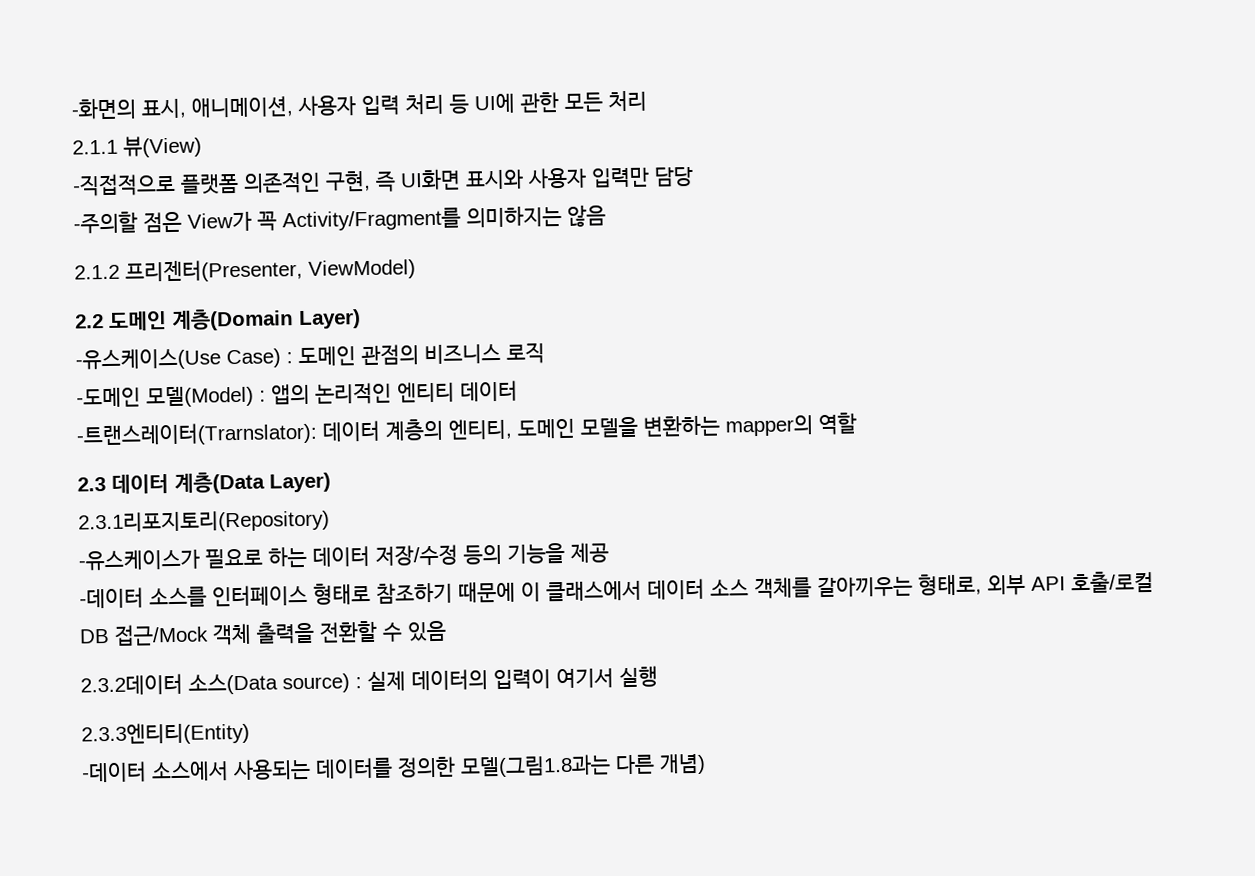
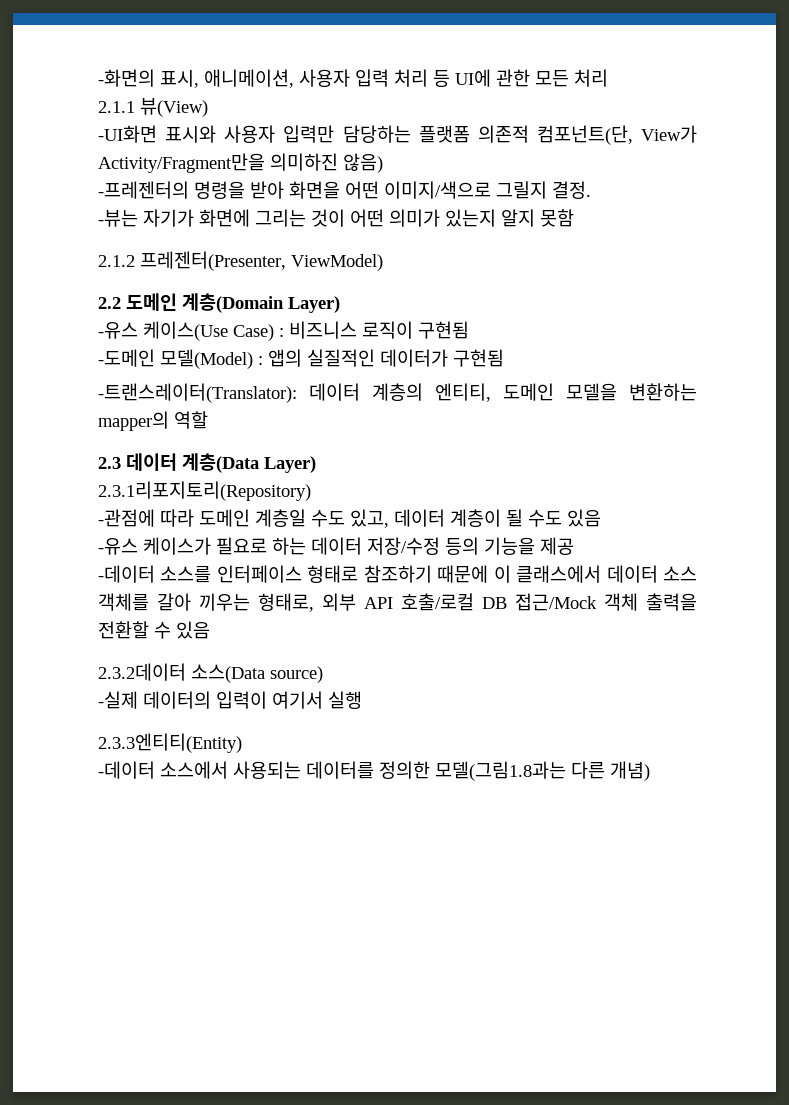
[72,166,694,197] [73,204,606,234] -직접적으로 플랫폼 의존적인 구현, 즉 UI화면 표시와 사용자 입력만 담당 // -주의할 점은 View가 꼭 Activity/Fragment를 의미하지는 않음 -> [98,125,697,145] [98,153,383,173] [98,181,591,199] [98,209,574,227] -UI화면 표시와 사용자 입력만 담당하는 플랫폼 의존적 컴포넌트(단, View가 Activity/Fragment만을 의미하진 않음) // -프레젠터의 명령을 받아 화면을 어떤 이미지/색으로 그릴지 결정. // -뷰는 자기가 화면에 그리는 것이 어떤 의미가 있는지 알지 못함
[125,258,303,283] 프리젠터(Presenter, -> [140,251,286,271] 프레젠터(Presenter,
[75,342,545,371] -유스케이스(Use Case) : 도메인 관점의 비즈니스 로직 -> [98,321,469,341] -유스 케이스(Use Case) : 비즈니스 로직이 구현됨
[315,380,518,405] [76,421,318,447] 논리적인 엔티티 데이터 // -트랜스레이터(Trarnslator): -> [307,349,504,367] [98,383,297,403] 실질적인 데이터가 구현됨 // -트랜스레이터(Translator):
[78,548,200,571] -유스케이스가 -> [98,509,601,528] [98,537,211,555] -관점에 따라 도메인 계층일 수도 있고, 데이터 계층이 될 수도 있음 // -유스 케이스가
[817,575,913,598] 갈아끼우는 -> [157,593,250,611] 갈아 끼우는
[355,670,406,692] : 실제 -> [98,691,138,709] // -실제

